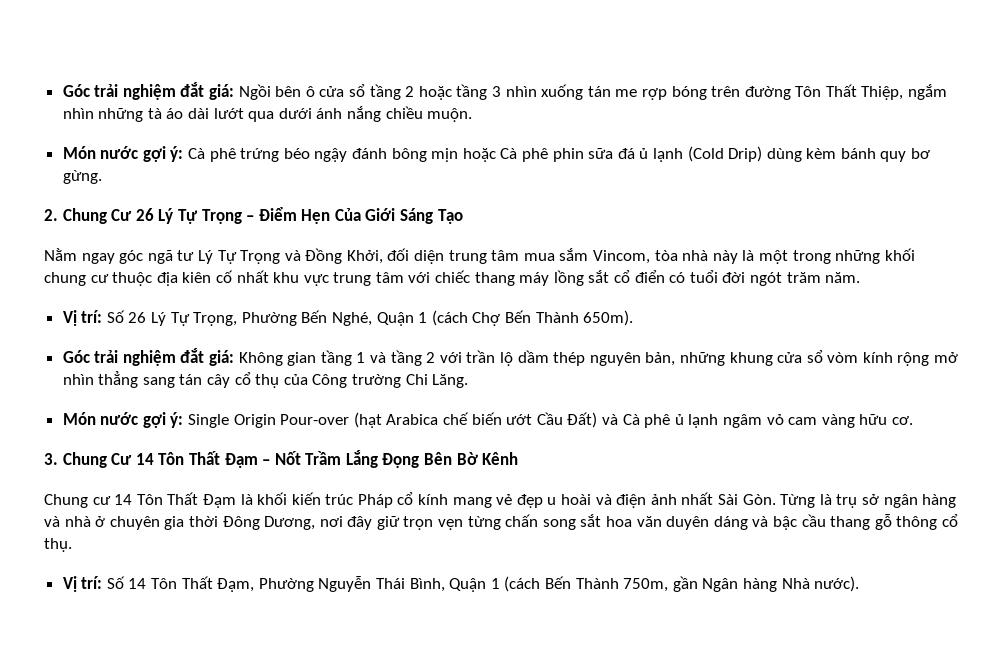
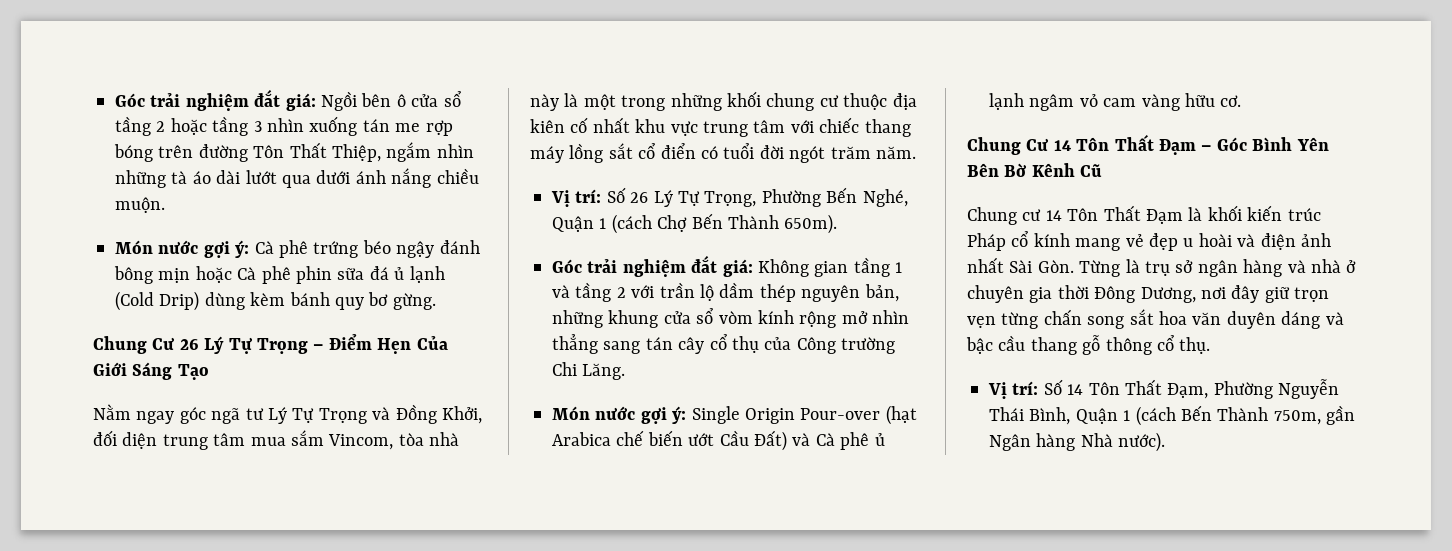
[44,209,58,221] 2. -> (436, 301) none
[44,453,58,465] 3. -> (1242, 101) none
[274,450,420,468] Nốt Trầm Lắng Đọng -> [1216,137,1329,151] Góc Bình Yên
(519, 458) none -> [1080,164,1103,177] Cũ

